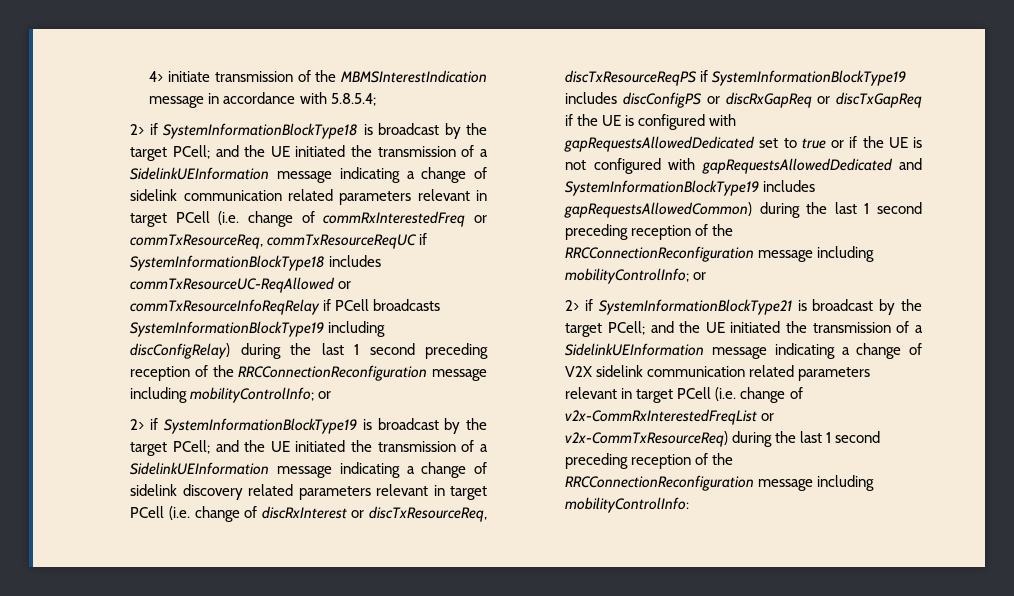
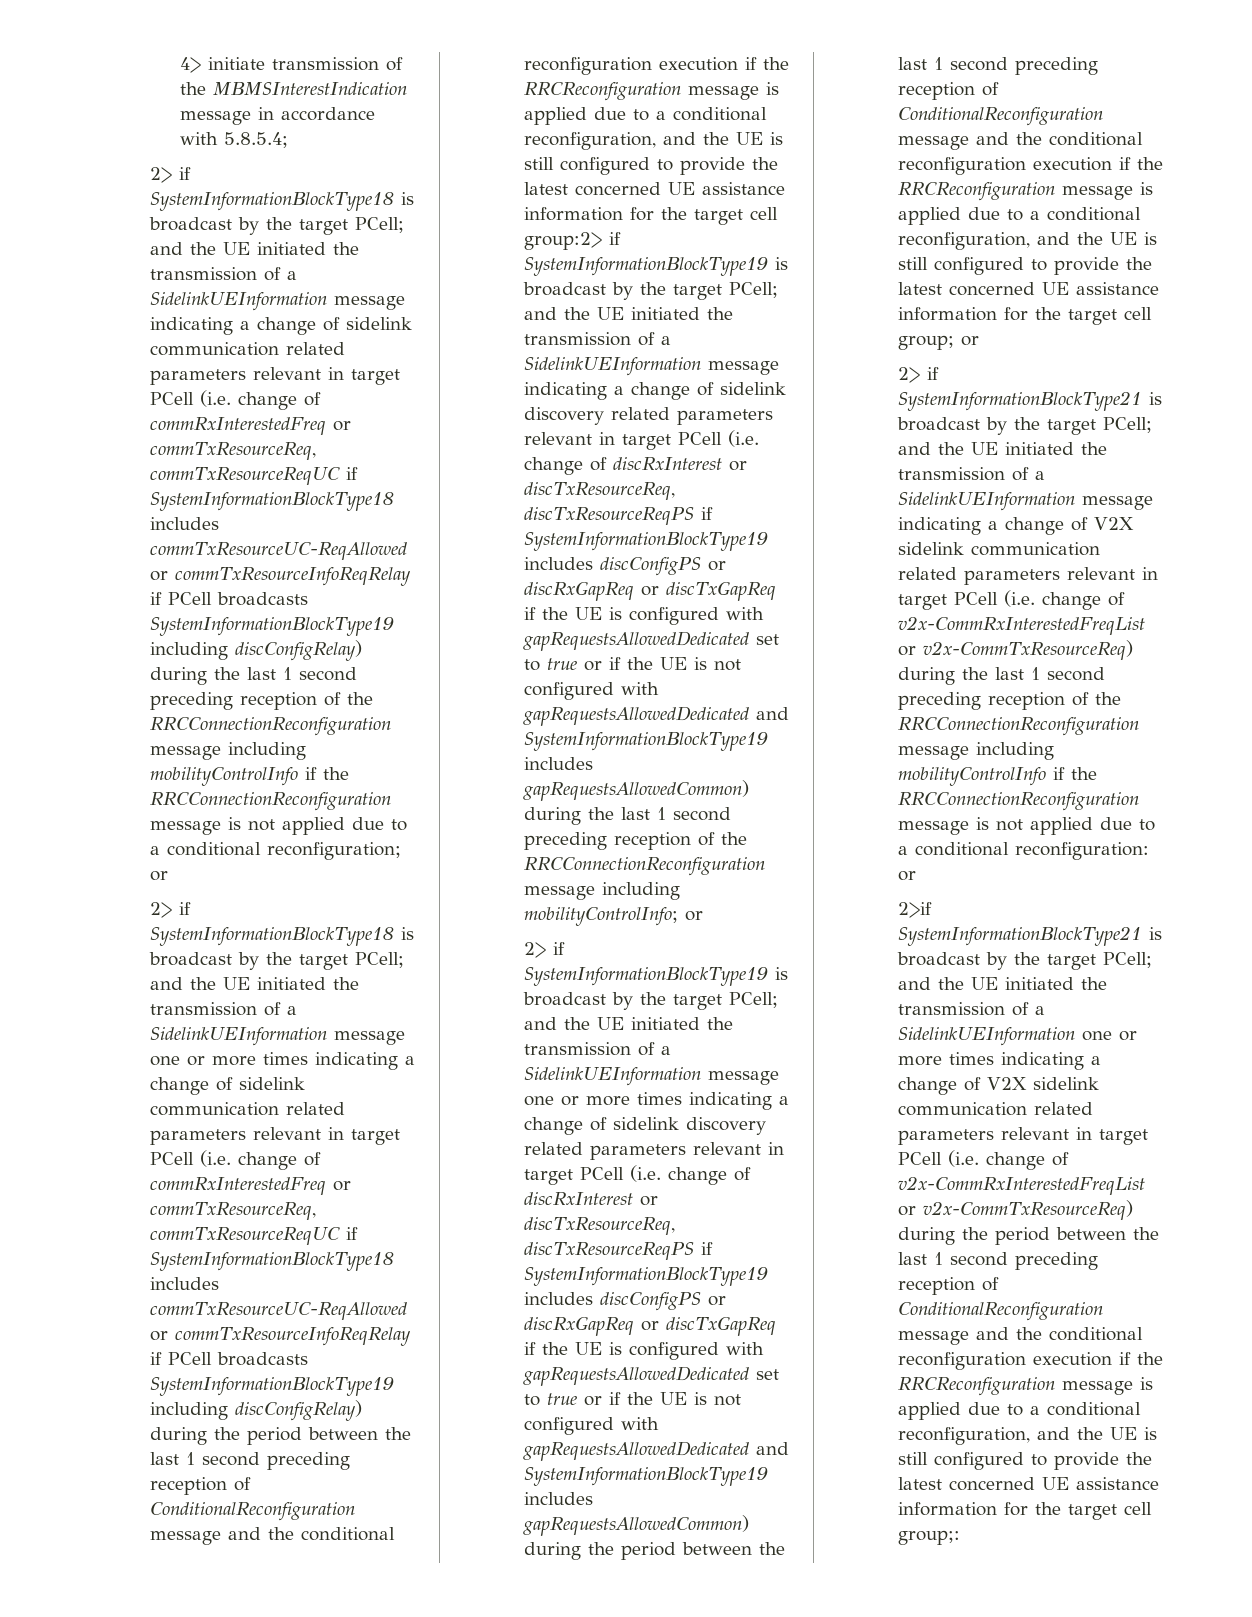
[190,387,332,403] [130,419,145,430] mobilityControlInfo; or // 2> -> [149,767,349,786] [149,792,391,811] [149,817,407,835] [149,842,401,860] [149,871,168,881] [149,902,191,918] [149,927,414,946] [148,952,404,970] [149,977,359,990] [149,1002,297,1016] [149,1027,405,1046] [149,1052,415,1070] [149,1077,305,1095] [149,1102,345,1116] [149,1127,400,1145] [149,1150,321,1170] [149,1177,351,1195] [149,1202,316,1220] [149,1227,358,1245] [149,1252,394,1271] [149,1277,219,1290] [149,1302,407,1320] [149,1327,411,1346] [149,1352,308,1366] [149,1377,394,1396] [149,1400,362,1421] [149,1427,411,1445] [149,1452,350,1470] [149,1477,251,1495] [149,1502,355,1521] [149,1527,395,1545] [523,57,789,75] [523,82,779,101] [523,107,767,125] [523,132,783,150] [523,157,778,175] [523,182,785,196] [523,207,778,225] [523,232,602,250] mobilityControlInfo if the RRCConnectionReconfiguration message is not applied due to a conditional reconfiguration; or // 2> if SystemInformationBlockType18 is broadcast by the target PCell; and the UE initiated the transmission of a SidelinkUEInformation message one or more times indicating a change of sidelink communication related parameters relevant in target PCell (i.e. change of commRxInterestedFreq or commTxResourceReq, commTxResourceReqUC if SystemInformationBlockType18 includes commTxResourceUC-ReqAllowed or commTxResourceInfoReqRelay if PCell broadcasts SystemInformationBlockType19 including discConfigRelay) during the period between the last 1 second preceding reception of ConditionalReconfiguration message and the conditional reconfiguration execution if the RRCReconfiguration message is applied due to a conditional reconfiguration, and the UE is still configured to provide the latest concerned UE assistance information for the target cell group:2>
(707, 276) none -> [523,942,565,958] [523,967,788,986] [522,992,778,1010] [523,1017,733,1030] [523,1042,671,1056] [523,1067,779,1086] [523,1092,789,1110] [523,1117,766,1135] [523,1142,784,1160] [523,1165,751,1185] [523,1192,658,1206] [523,1217,675,1235] [523,1242,713,1260] [523,1267,768,1286] [523,1292,726,1311] [523,1316,776,1336] [523,1342,764,1360] [522,1366,779,1386] [523,1392,741,1406] [523,1417,659,1435] [522,1441,789,1461] [523,1467,768,1486] [523,1492,593,1505] [522,1515,749,1536] [523,1542,785,1560] [897,57,1098,75] [897,82,999,100] [897,107,1103,126] [897,132,1143,150] [897,157,1163,175] [897,182,1153,201] [897,207,1141,225] [897,232,1157,250] [897,257,1152,275] [897,282,1159,296] [897,307,1152,325] [897,335,979,350] // 2> if SystemInformationBlockType19 is broadcast by the target PCell; and the UE initiated the transmission of a SidelinkUEInformation message one or more times indicating a change of sidelink discovery related parameters relevant in target PCell (i.e. change of discRxInterest or discTxResourceReq, discTxResourceReqPS if SystemInformationBlockType19 includes discConfigPS or discRxGapReq or discTxGapReq if the UE is configured with gapRequestsAllowedDedicated set to true or if the UE is not configured with gapRequestsAllowedDedicated and SystemInformationBlockType19 includes gapRequestsAllowedCommon) during the period between the last 1 second preceding reception of ConditionalReconfiguration message and the conditional reconfiguration execution if the RRCReconfiguration message is applied due to a conditional reconfiguration, and the UE is still configured to provide the latest concerned UE assistance information for the target cell group; or
[565,497,690,513] mobilityControlInfo: -> [897,767,1097,786] [897,792,1139,811] [897,817,1155,835] [897,842,1149,860] [897,871,916,881] [897,902,932,918] [897,926,1162,946] [896,952,1152,970] [897,977,1107,990] [897,1002,1045,1016] [897,1027,1137,1046] [897,1052,1101,1070] [897,1077,1099,1095] [897,1102,1093,1116] [897,1127,1148,1145] [897,1150,1069,1170] [897,1176,1145,1195] [897,1200,1133,1220] [897,1227,1159,1245] [897,1252,1098,1270] [897,1277,999,1295] [897,1302,1103,1321] [897,1327,1143,1345] [897,1352,1163,1370] [897,1377,1153,1396] [897,1402,1141,1420] [897,1427,1157,1445] [897,1452,1152,1470] [897,1477,1159,1491] [897,1502,1152,1520] [897,1530,960,1545] mobilityControlInfo if the RRCConnectionReconfiguration message is not applied due to a conditional reconfiguration: or // 2>if SystemInformationBlockType21 is broadcast by the target PCell; and the UE initiated the transmission of a SidelinkUEInformation one or more times indicating a change of V2X sidelink communication related parameters relevant in target PCell (i.e. change of v2x-CommRxInterestedFreqList or v2x-CommTxResourceReq) during the period between the last 1 second preceding reception of ConditionalReconfiguration message and the conditional reconfiguration execution if the RRCReconfiguration message is applied due to a conditional reconfiguration, and the UE is still configured to provide the latest concerned UE assistance information for the target cell group;:

